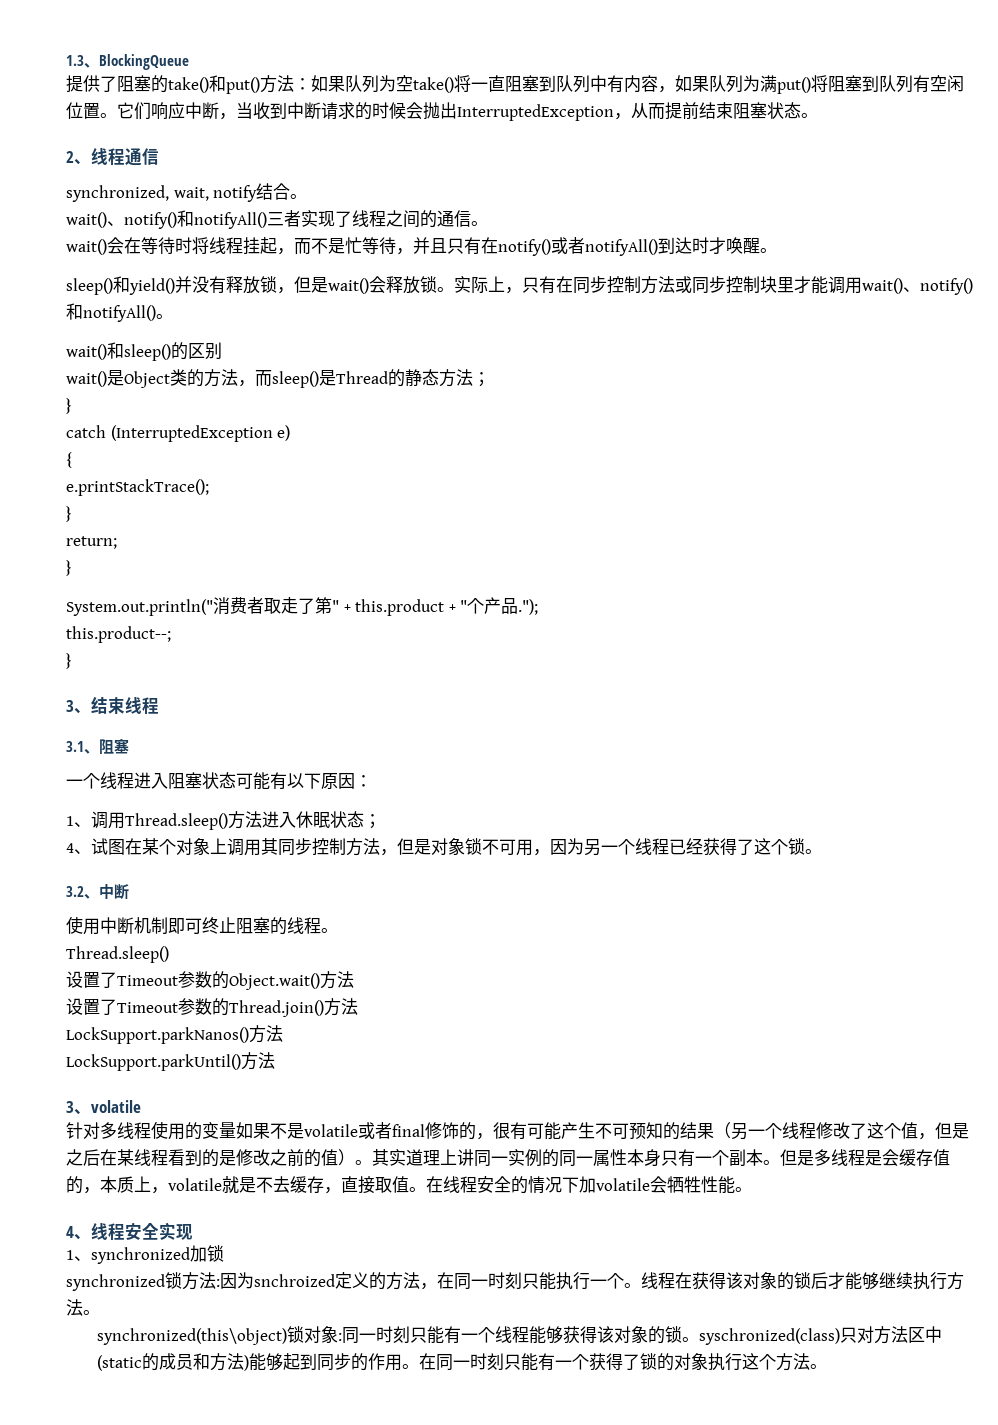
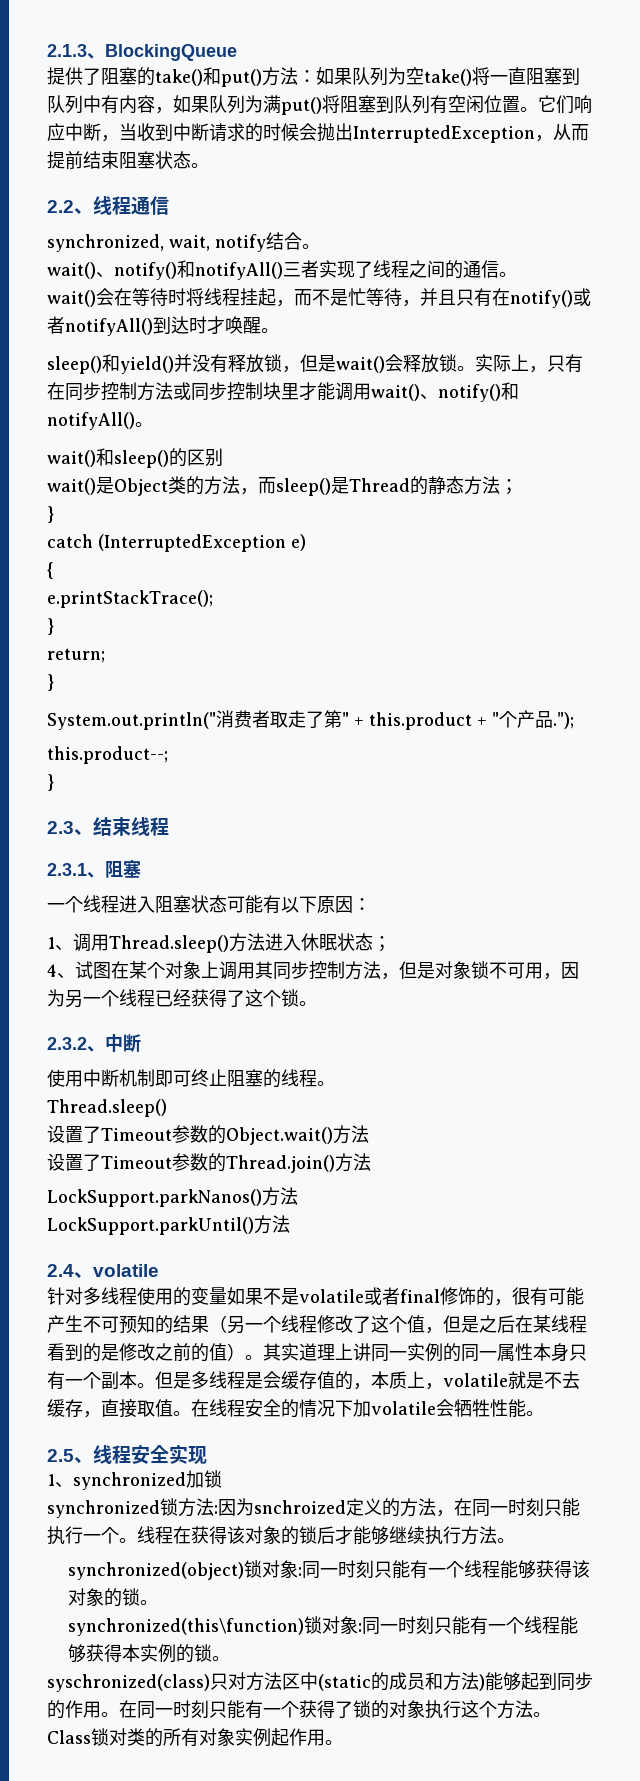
[66,55,84,66] 1.3 -> [47,44,87,57] 2.1.3
[66,151,74,163] 2 -> [47,200,74,213] 2.2
[66,700,74,712] 3 -> [47,821,74,834] 2.3
[66,741,84,752] 3.1 -> [47,863,87,876] 2.3.1
[66,886,84,897] 3.2 -> [47,1037,87,1050] 2.3.2
[66,1101,74,1113] 3 -> [47,1264,74,1277] 2.4
[66,1226,74,1238] 4 -> [47,1449,74,1462] 2.5
[97,1328,288,1345] synchronized(this\object) -> [68,1562,245,1580] synchronized(object)
(700, 1339) none -> [68,1616,579,1636] [68,1644,231,1663] // synchronized(this\function)锁对象:同一时刻只能有一个线程能够获得本实例的锁。 //
(828, 1366) none -> [47,1728,343,1747] Class锁对类的所有对象实例起作用。

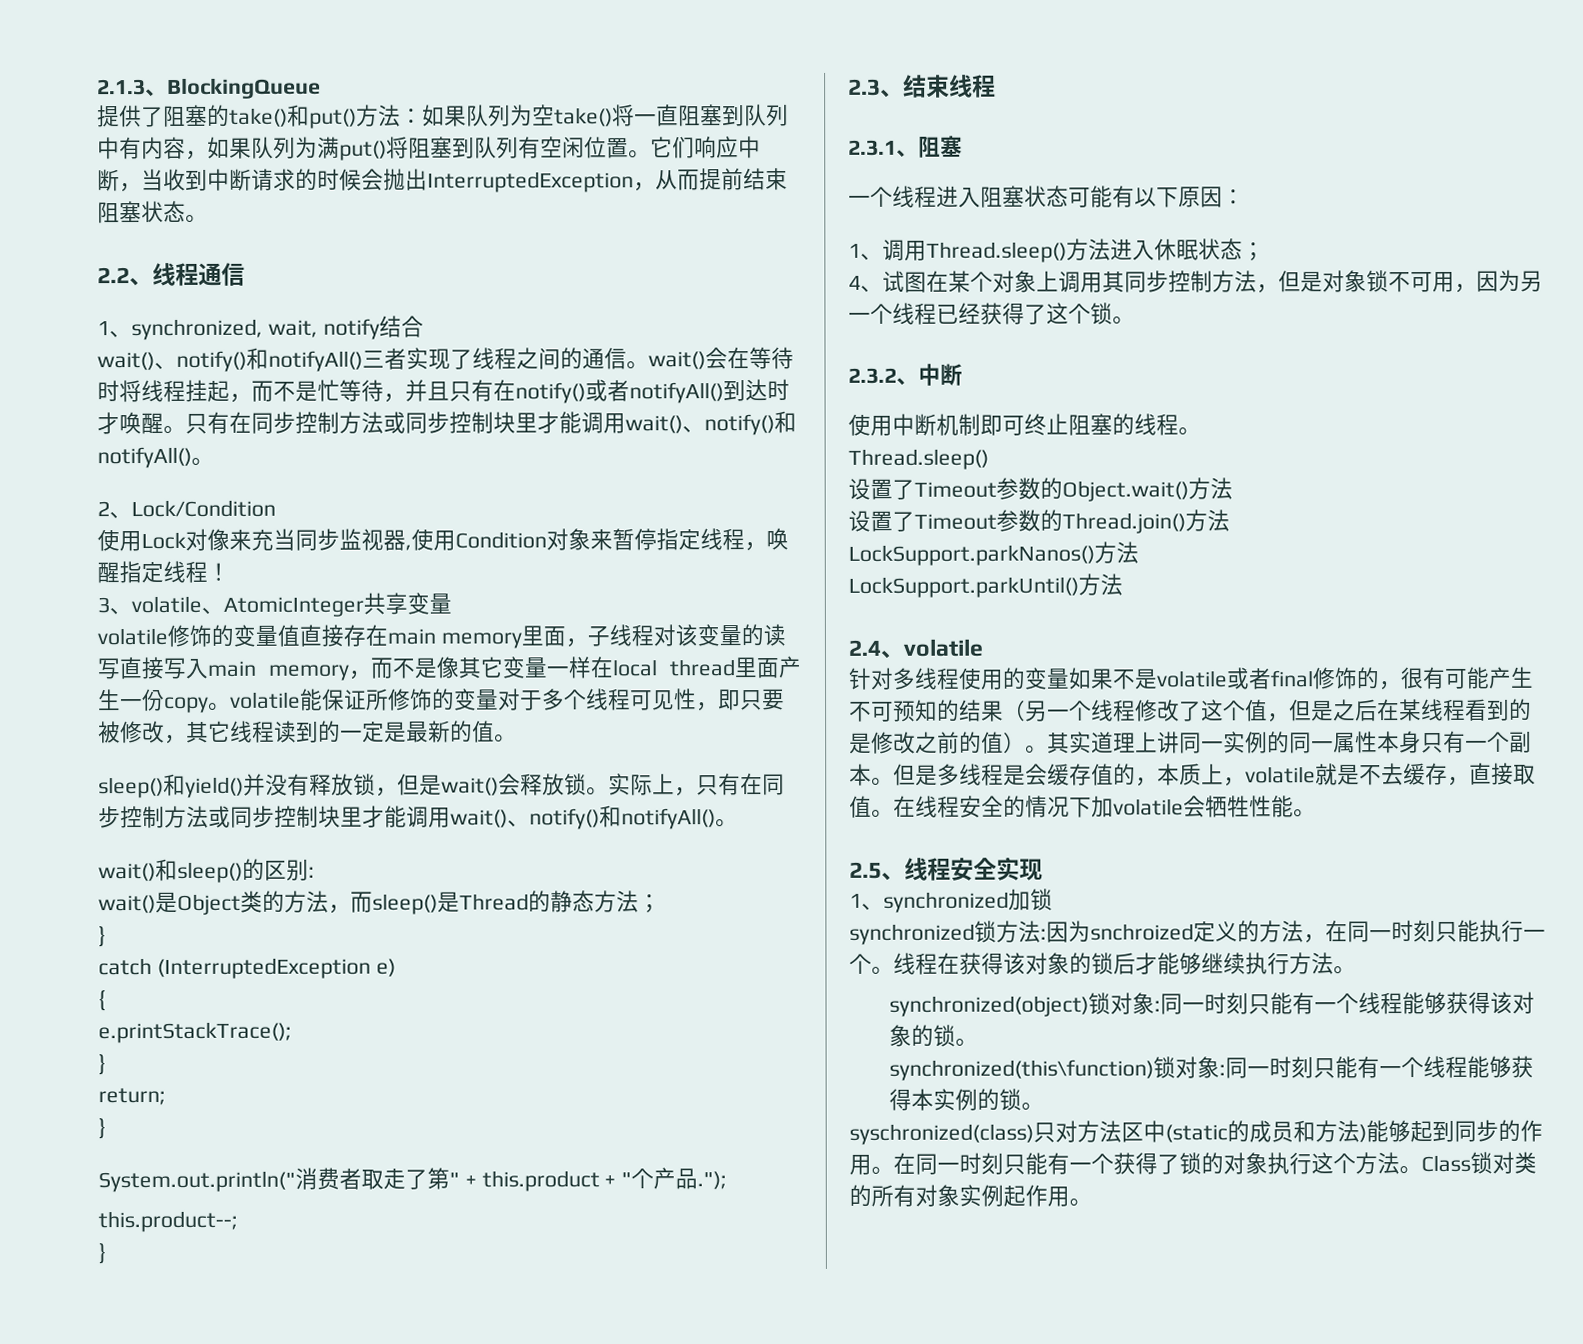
(169, 205) none -> [97,321,132,338] 1、
[302,244,320,249] 。 -> (424, 326) none
(517, 274) // -> (649, 365) none
(279, 330) none -> [185,410,797,436] [97,446,214,469] [97,499,276,519] [97,528,789,552] [97,560,230,584] [97,592,452,617] [97,624,786,649] [97,655,802,681] [98,688,785,713] [98,720,517,744] 只有在同步控制方法或同步控制块里才能调用wait()、notify()和notifyAll()。 // 2、Lock/Condition // 使用Lock对像来充当同步监视器,使用Condition对象来暂停指定线程，唤醒指定线程！ // 3、volatile、AtomicInteger共享变量 // volatile修饰的变量值直接存在main memory里面，子线程对该变量的读写直接写入main memory，而不是像其它变量一样在local thread里面产生一份copy。volatile能保证所修饰的变量对于多个线程可见性，即只要被修改，其它线程读到的一定是最新的值。
(223, 457) none -> [308,866,315,878] :

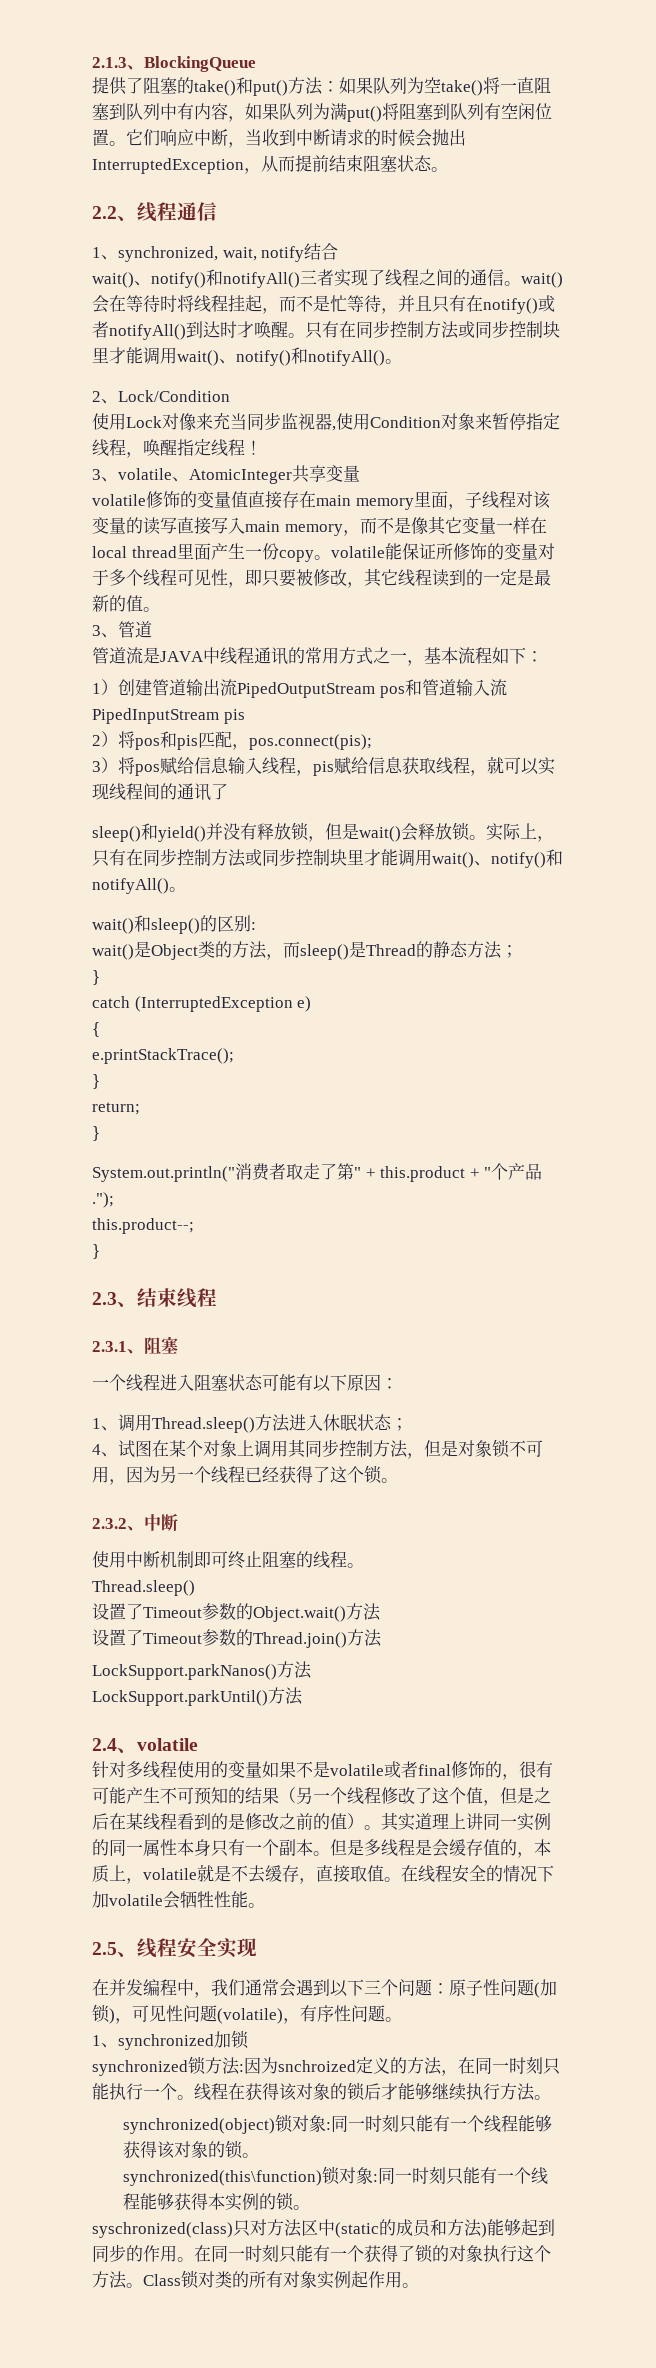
(517, 738) none -> [92,621,152,638] [92,647,543,666] [92,679,507,698] [92,708,245,724] [92,731,372,750] [92,756,555,776] [92,783,228,801] // 3、管道 // 管道流是JAVA中线程通讯的常用方式之一，基本流程如下： // 1）创建管道输出流PipedOutputStream pos和管道输入流PipedInputStream pis // 2）将pos和pis匹配，pos.connect(pis); // 3）将pos赋给信息输入线程，pis赋给信息获取线程，就可以实现线程间的通讯了
(1043, 869) none -> [92,1979,557,1998] [92,2004,402,2024] // 在并发编程中，我们通常会遇到以下三个问题：原子性问题(加锁)，可见性问题(volatile)，有序性问题。

